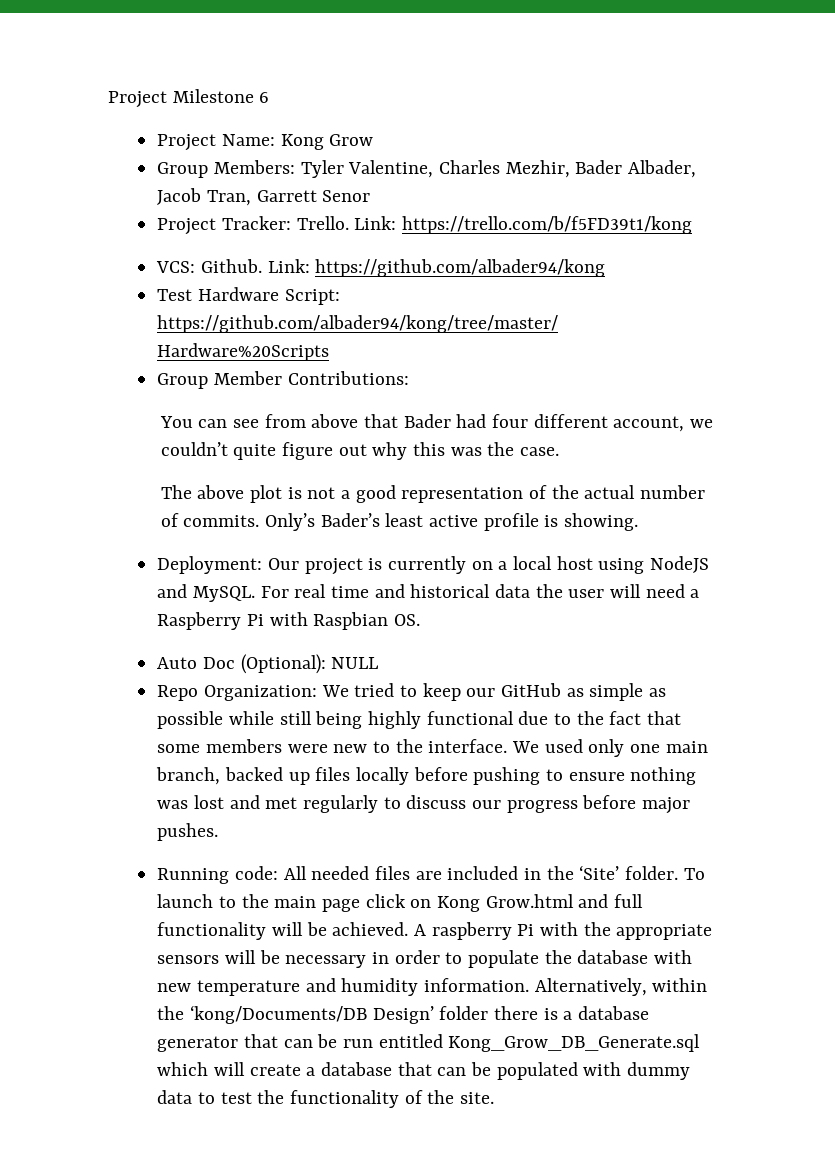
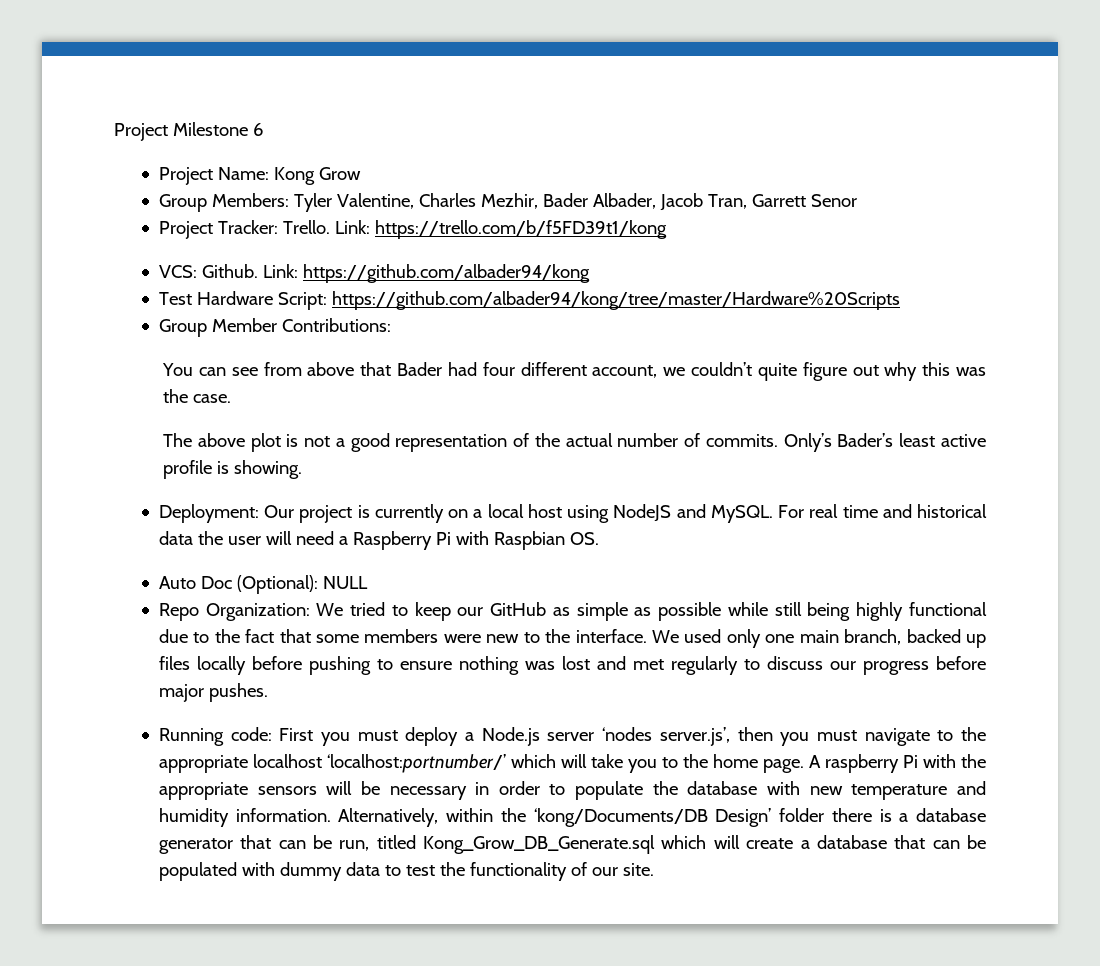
[283,865,705,880] [157,894,644,912] [157,922,409,940] All needed files are included in the ‘Site’ folder. To launch to the main page click on Kong Grow.html and full functionality will be achieved. -> [279,727,987,746] [158,754,804,773] First you must deploy a Node.js server ‘nodes server.js’, then you must navigate to the appropriate localhost ‘localhost:portnumber/’ which will take you to the home page.
[343,1034,443,1048] run entitled -> [339,835,416,851] run, titled
[427,1090,455,1104] the -> [591,867,618,876] our

